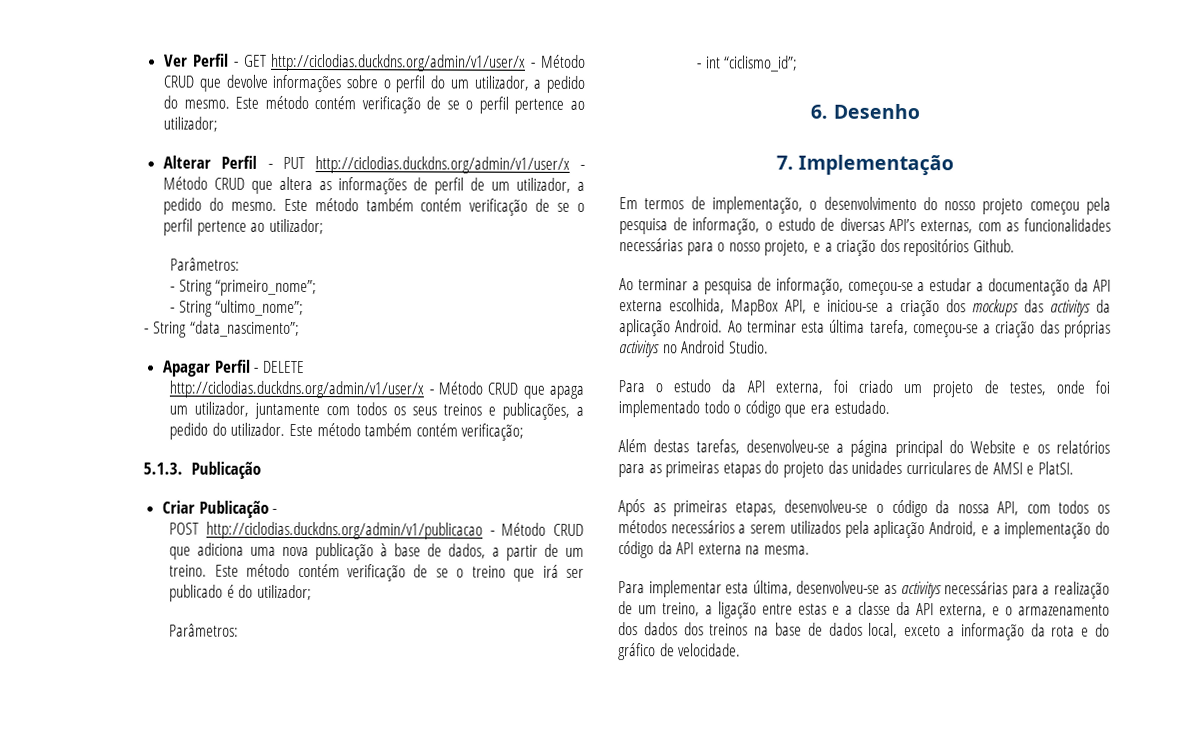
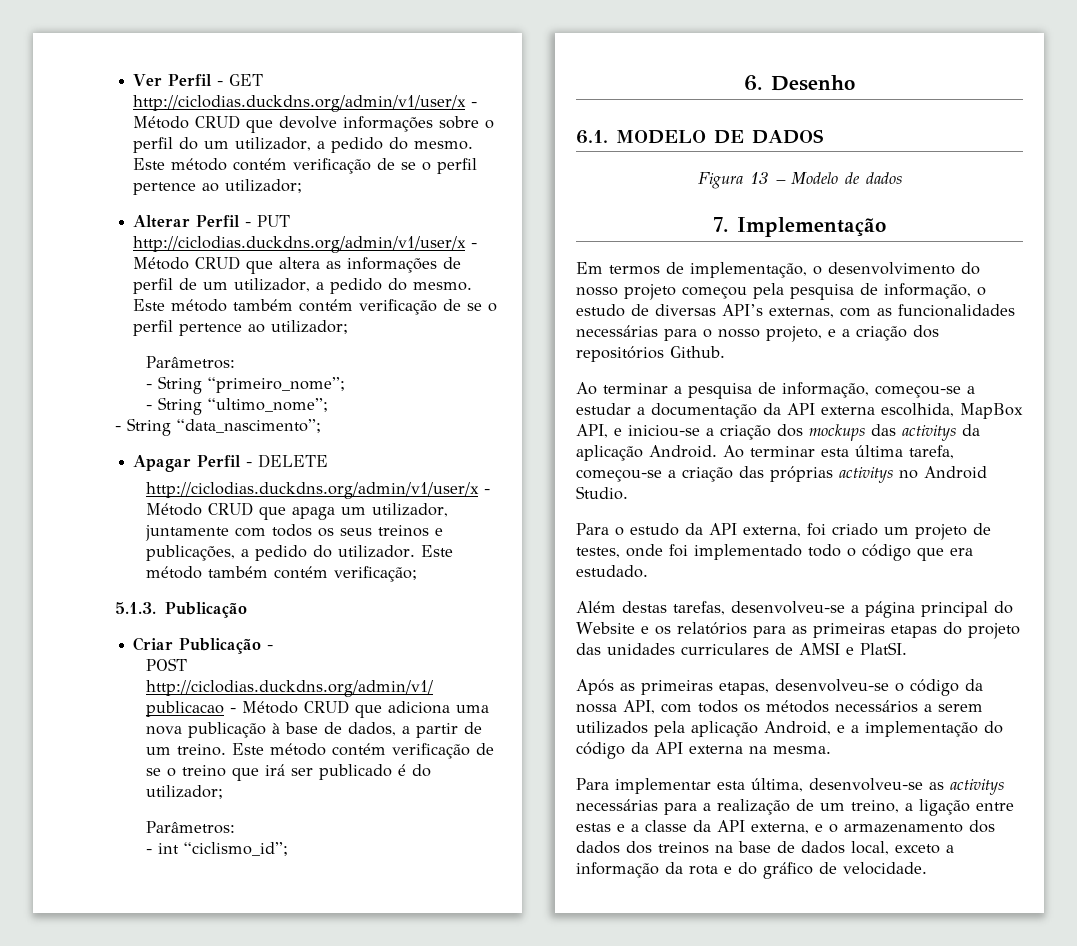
(920, 111) none -> [576,129,825,144] [697,172,902,189] // 6.1. MODELO DE DADOS // Figura 13 – Modelo de dados

